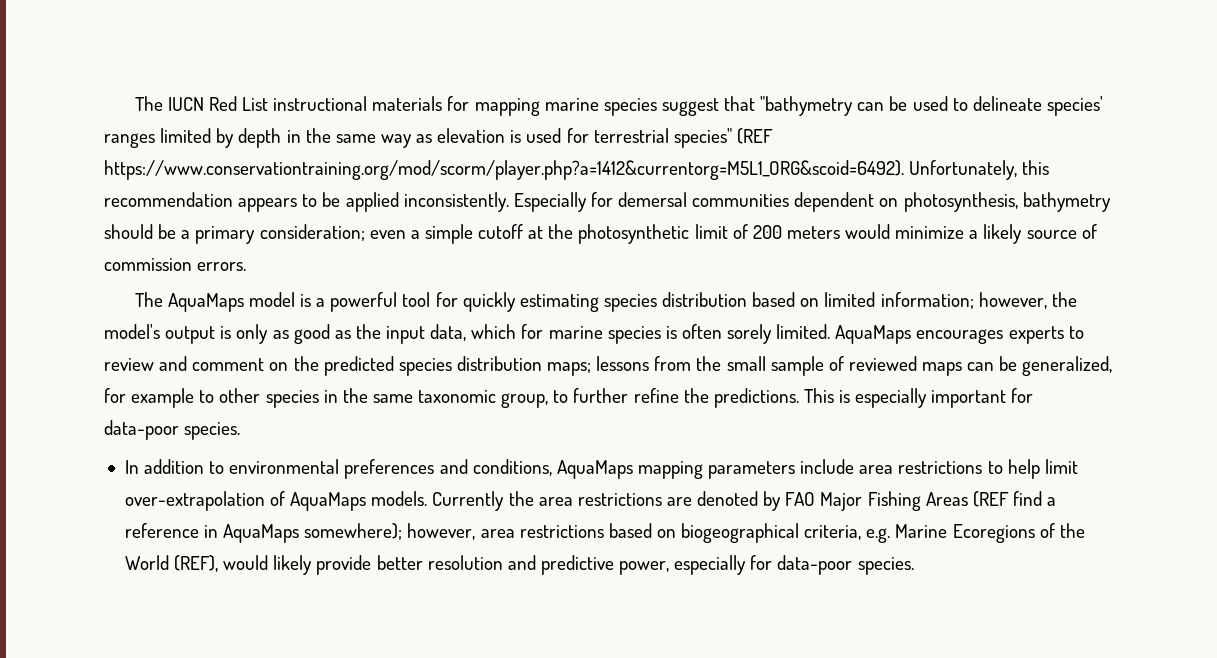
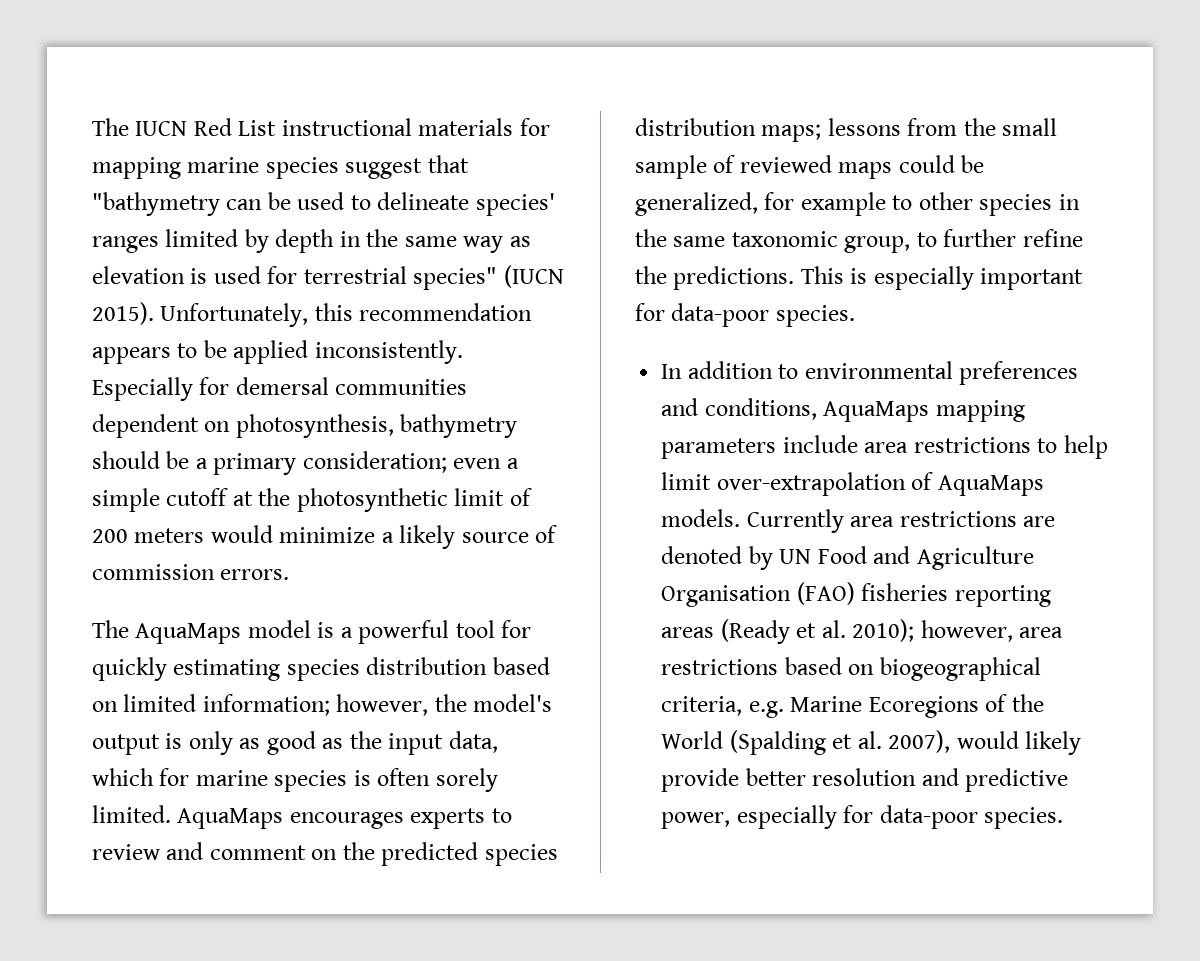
[736,128,773,144] [104,160,904,180] (REF https://www.conservationtraining.org/mod/scorm/player.php?a=1412&currentorg=M5L1_ORG&scoid=6492). -> [503,265,564,288] [92,302,154,325] (IUCN 2015).
[967,362,995,371] can -> [898,155,955,173] could
[508,491,534,506] the -> (844, 521) none
[785,491,1057,511] [124,523,403,543] FAO Major Fishing Areas (REF find a reference in AquaMaps somewhere); -> [779,546,1034,570] [661,582,1051,607] [661,619,915,644] UN Food and Agriculture Organisation (FAO) fisheries reporting areas (Ready et al. 2010);
[174,555,219,572] (REF), -> [729,730,951,755] (Spalding et al. 2007),

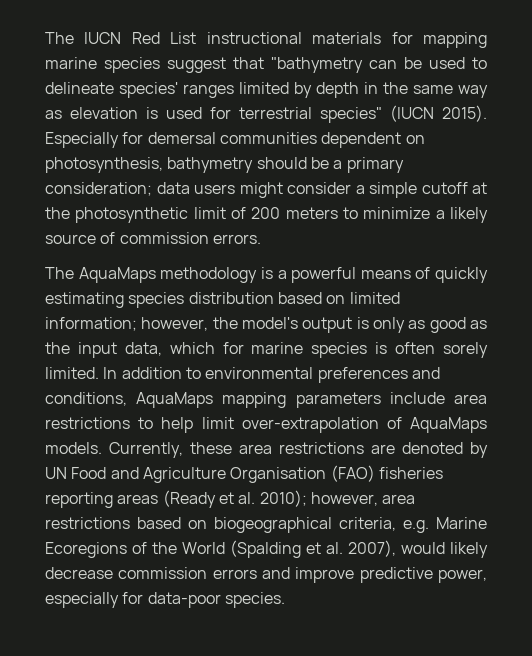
[160,303,533,327] [92,340,463,364] Unfortunately, this recommendation appears to be applied inconsistently. -> (487, 113) none
[453,458,502,469] even -> [156,182,351,198] data users might consider
[210,525,273,543] would -> [343,207,359,219] to
[247,620,311,638] model -> [160,267,258,283] methodology
[455,620,532,638] tool for -> [360,267,431,279] means of
[177,808,512,829] [92,842,558,866] [635,118,1058,142] [635,155,985,179] [635,192,1080,216] [635,229,1083,253] [635,266,1084,290] [635,303,855,327] AquaMaps encourages experts to review and comment on the predicted species distribution maps; lessons from the small sample of reviewed maps could be generalized, for example to other species in the same taxonomic group, to further refine the predictions. This is especially important for data-poor species. // -> (99, 373) none
[746,509,844,533] Currently -> [109,442,232,458] Currently, these
[661,768,959,792] provide better resolution and -> [45,567,355,583] decrease commission errors and improve

